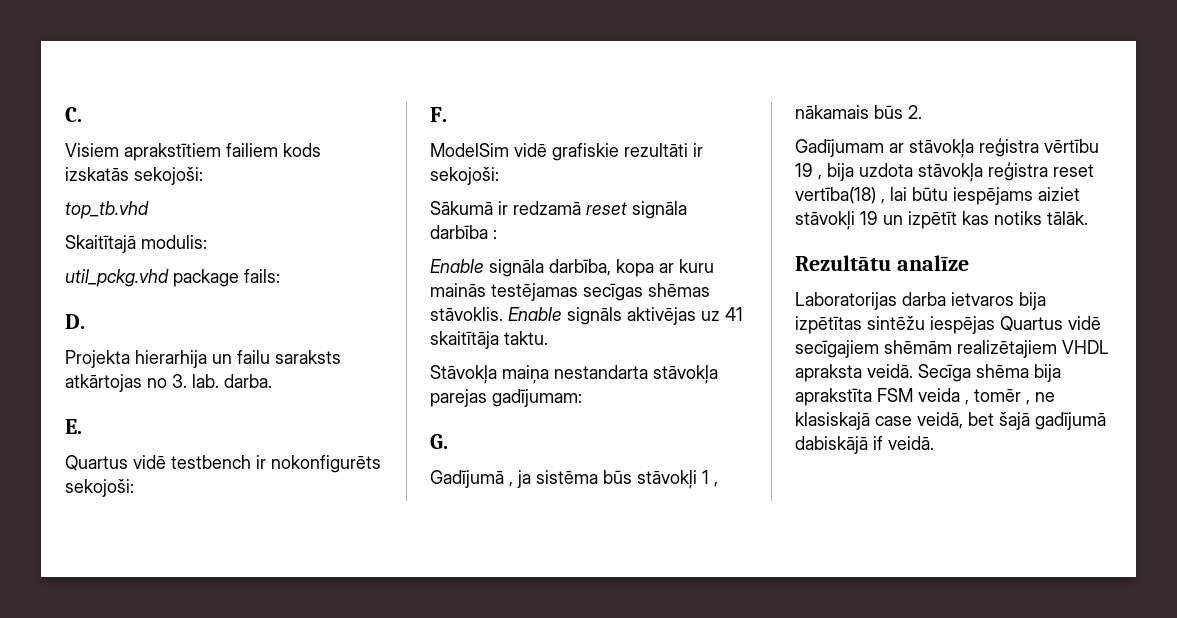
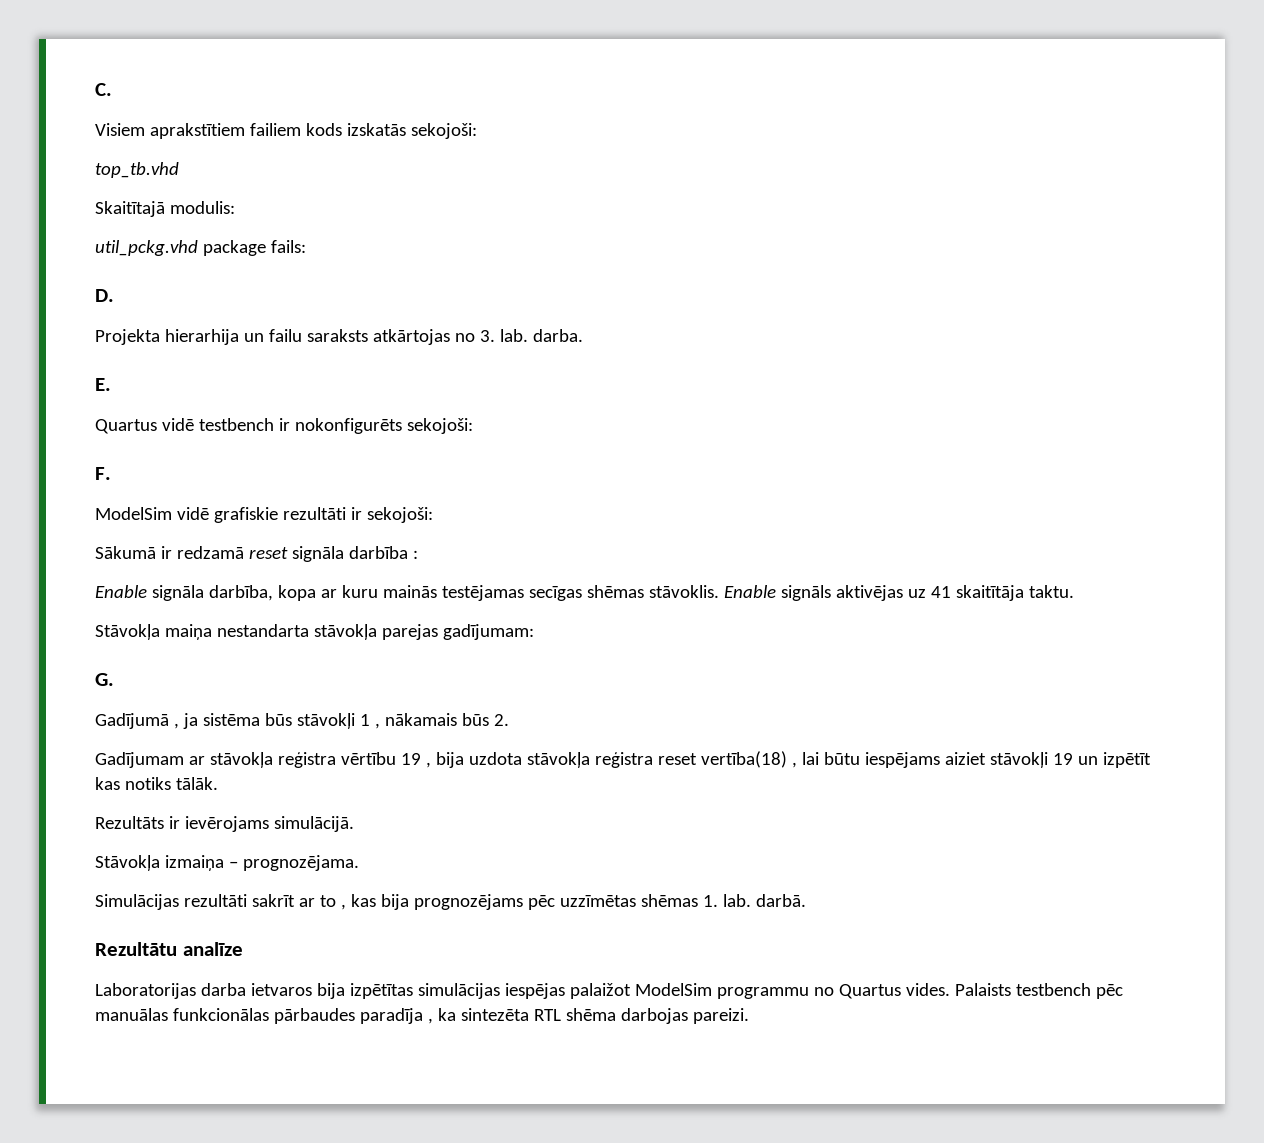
(1088, 218) none -> [95,816,354,832] [95,855,359,871] [95,894,806,910] // Rezultāts ir ievērojams simulācijā. // Stāvokļa izmaiņa – prognozējama. // Simulācijas rezultāti sakrīt ar to , kas bija prognozējams pēc uzzīmētas shēmas 1. lab. darbā.
[867,316,1101,334] [795,340,1109,358] [795,364,1061,382] [795,388,1055,406] [795,412,1106,430] [795,436,934,454] sintēžu iespējas Quartus vidē secīgajiem shēmām realizētajiem VHDL apraksta veidā. Secīga shēma bija aprakstīta FSM veida , tomēr , ne klasiskajā case veidā, bet šajā gadījumā dabiskājā if veidā. -> [417,983,1123,999] [95,1008,749,1024] simulācijas iespējas palaižot ModelSim programmu no Quartus vides. Palaists testbench pēc manuālas funkcionālas pārbaudes paradīja , ka sintezēta RTL shēma darbojas pareizi.

